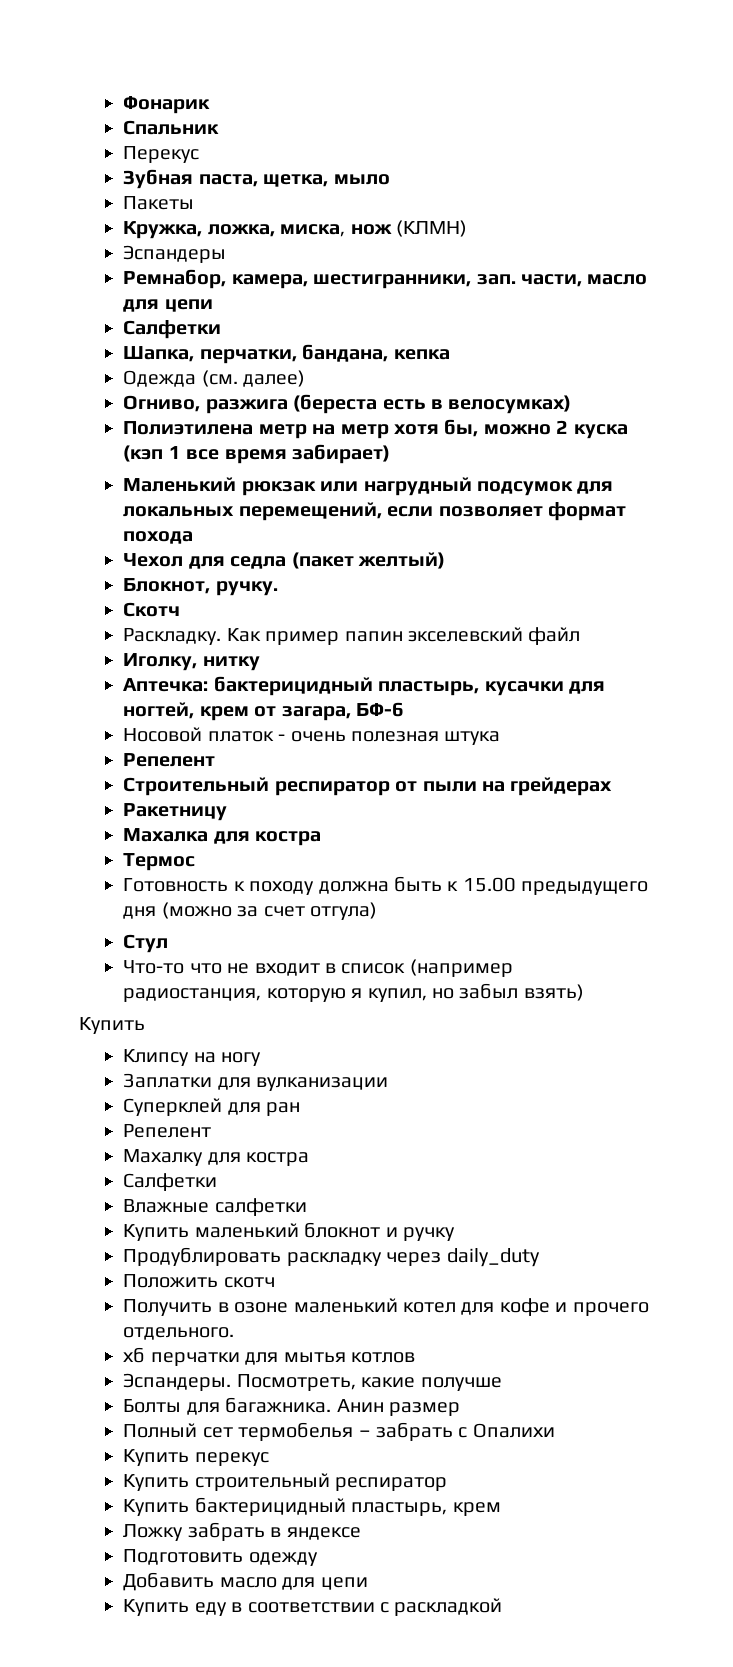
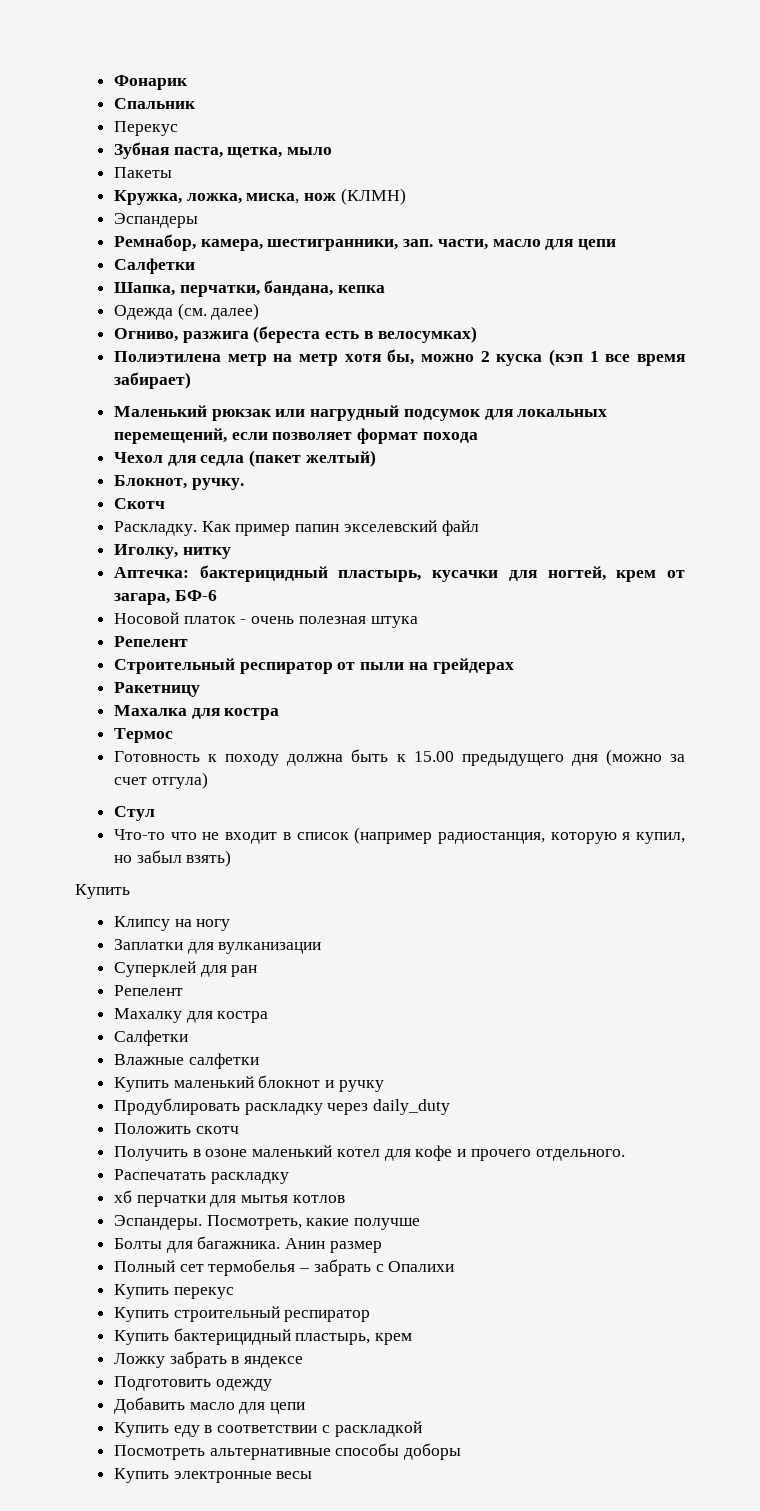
(235, 1333) none -> [113,1169,289,1184] // Распечатать раскладку
(503, 1607) none -> [113,1443,462,1460] [113,1468,313,1483] // Посмотреть альтернативные способы доборы // Купить электронные весы

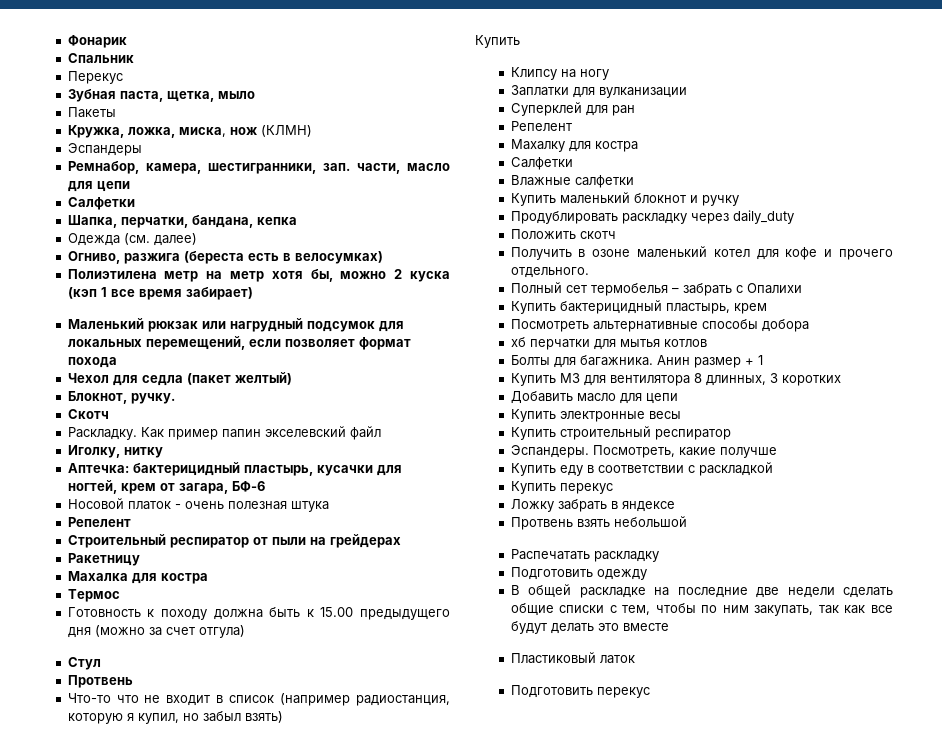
(155, 813) none -> [67,675,133,688] // Протвень
[113,1169,289,1184] [113,1190,345,1207] [113,1215,421,1230] [113,1236,382,1253] // Распечатать раскладку // хб перчатки для мытья котлов // Эспандеры. Посмотреть, какие получше // Болты для багажника. Анин размер -> (589, 272) none
[173,1287,234,1299] [113,1306,371,1322] [113,1328,413,1345] [113,1351,304,1368] [113,1376,272,1391] [113,1397,306,1414] перекус // Купить строительный респиратор // Купить бактерицидный пластырь, крем // Ложку забрать в яндексе // Подготовить одежду // Добавить масло для цепи -> [559,300,767,314] [510,319,809,332] [510,337,707,350] [510,355,763,368] [510,373,841,386] [510,391,678,404] [510,409,681,422] [510,426,731,440] [510,445,777,458] бактерицидный пластырь, крем // Посмотреть альтернативные способы добора // хб перчатки для мытья котлов // Болты для багажника. Анин размер + 1 // Купить M3 для вентилятора 8 длинных, 3 коротких // Добавить масло для цепи // Купить электронные весы // Купить строительный респиратор // Эспандеры. Посмотреть, какие получше
[113,1443,462,1460] [113,1468,313,1483] Посмотреть альтернативные способы доборы // Купить электронные весы -> [510,481,613,494] [510,499,675,512] [510,516,687,530] [510,549,659,562] [510,567,647,580] [510,584,893,598] [510,603,893,616] [510,621,669,634] [510,652,635,664] [510,685,650,698] Купить перекус // Ложку забрать в яндексе // Протвень взять небольшой // Распечатать раскладку // Подготовить одежду // В общей раскладке на последние две недели сделать общие списки с тем, чтобы по ним закупать, так как все будут делать это вместе // Пластиковый латок // Подготовить перекус

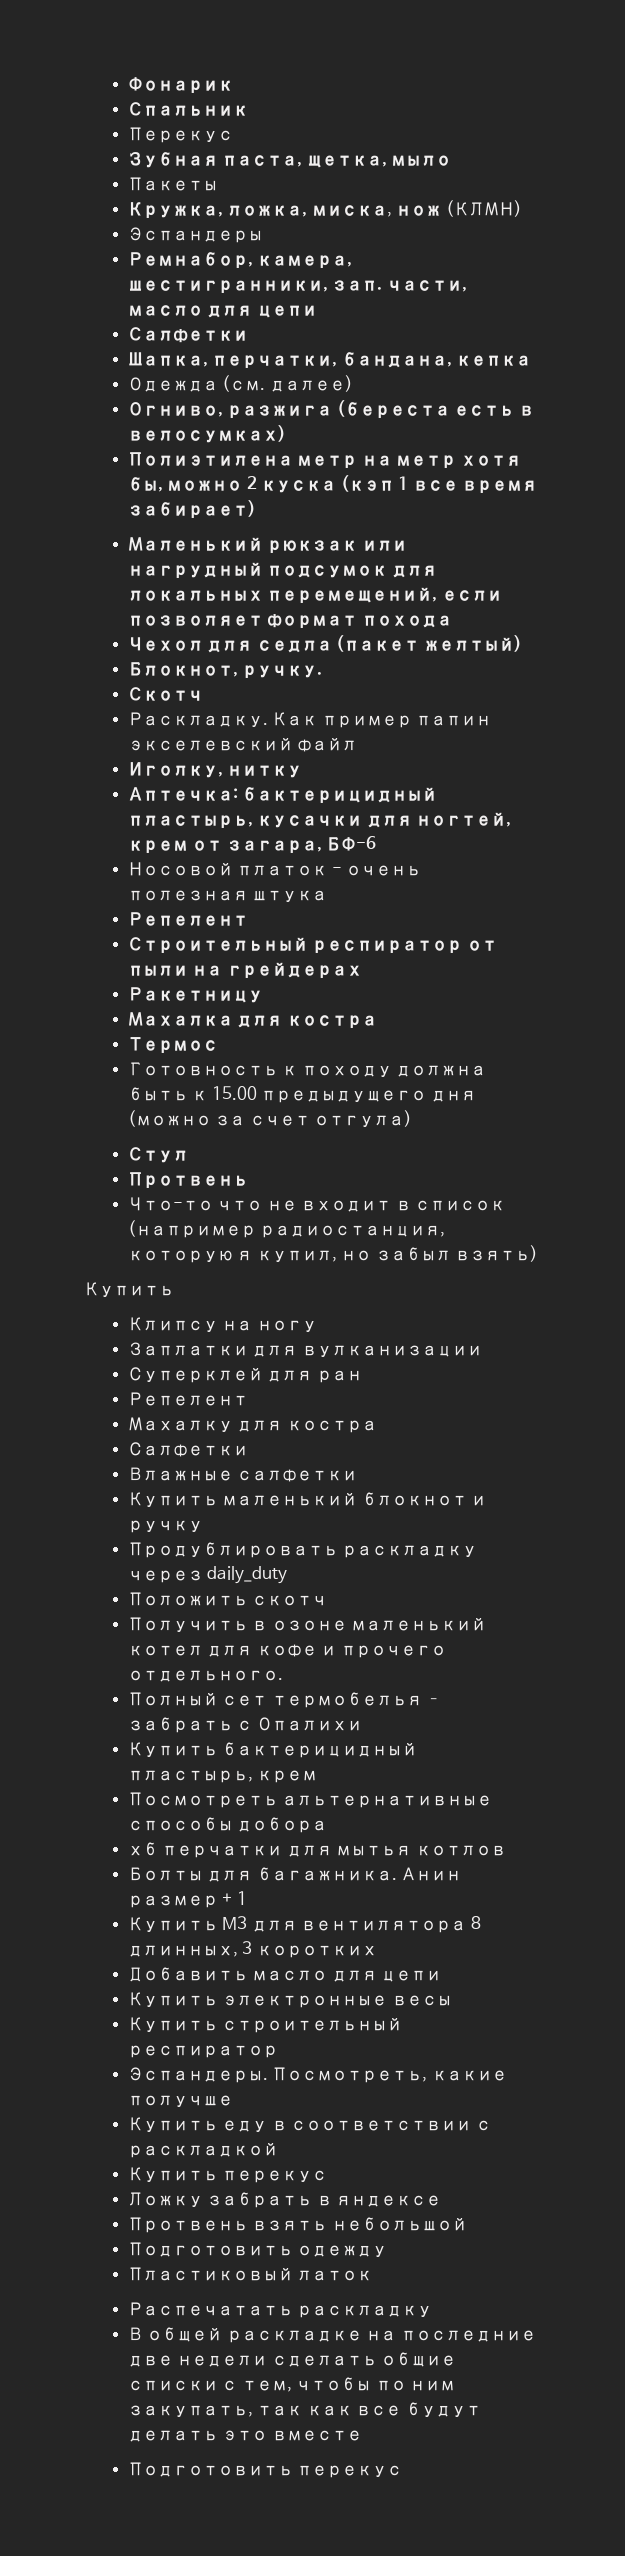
(687, 521) none -> [127,2242,388,2258] [127,2267,373,2281] // Подготовить одежду // Пластиковый латок
[510,567,647,580] // Подготовить одежду -> (433, 2311) none
[510,652,635,664] // Пластиковый латок -> (362, 2435) none

